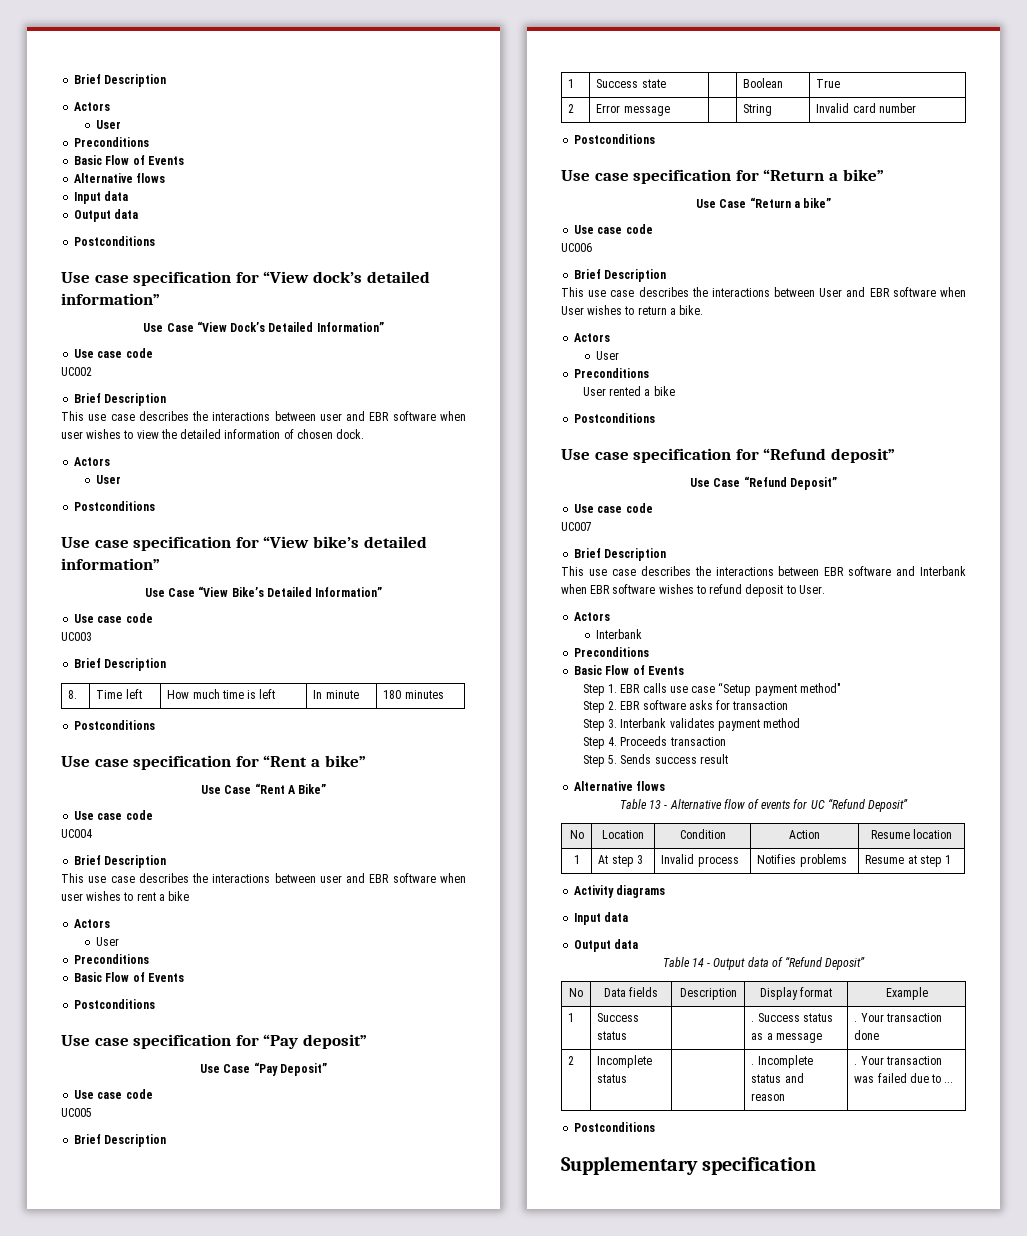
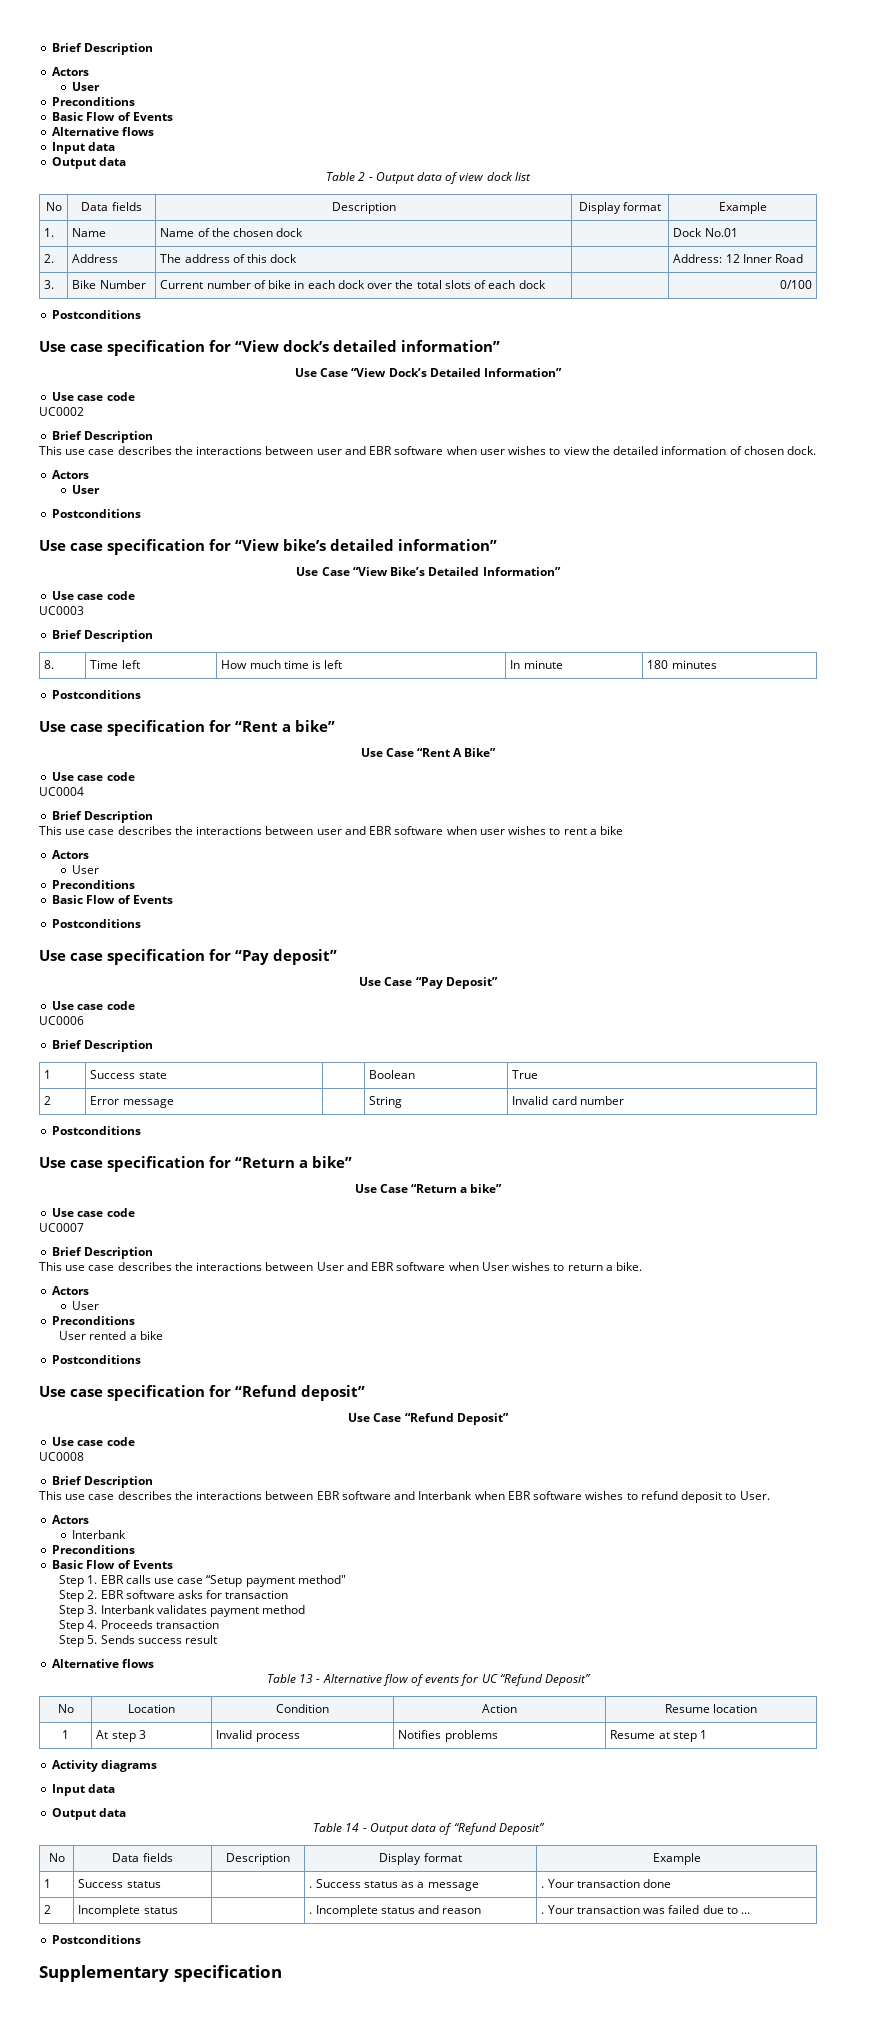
(139, 214) none -> [326,172,531,184] [45,202,62,211] [81,202,142,211] [331,202,396,214] [578,202,662,214] [718,202,767,214] [44,228,55,237] [72,228,107,237] [160,228,304,237] [673,228,738,237] [44,254,55,263] [72,254,119,263] [160,254,298,263] [673,254,804,263] [44,280,55,289] [72,280,146,289] [160,280,546,289] [779,280,812,289] // Table 2 - Output data of view dock list // No | Data fields | Description | Display format | Example // 1. | Name | Name of the chosen dock | | Dock No.01 // 2. | Address | The address of this dock | | Address: 12 Inner Road // 3. | Bike Number | Current number of bike in each dock over the total slots of each dock | | 0/100
[61,367,92,376] UC002 -> [39,407,84,416] UC0002
[61,632,92,641] UC003 -> [39,606,84,615] UC0003
[61,829,92,838] UC004 -> [39,787,84,796] UC0004
[61,1108,92,1117] UC005 -> [39,1016,84,1025] UC0006
[561,243,592,252] UC006 -> [39,1223,84,1232] UC0007
[561,522,592,531] UC007 -> [39,1452,84,1461] UC0008

